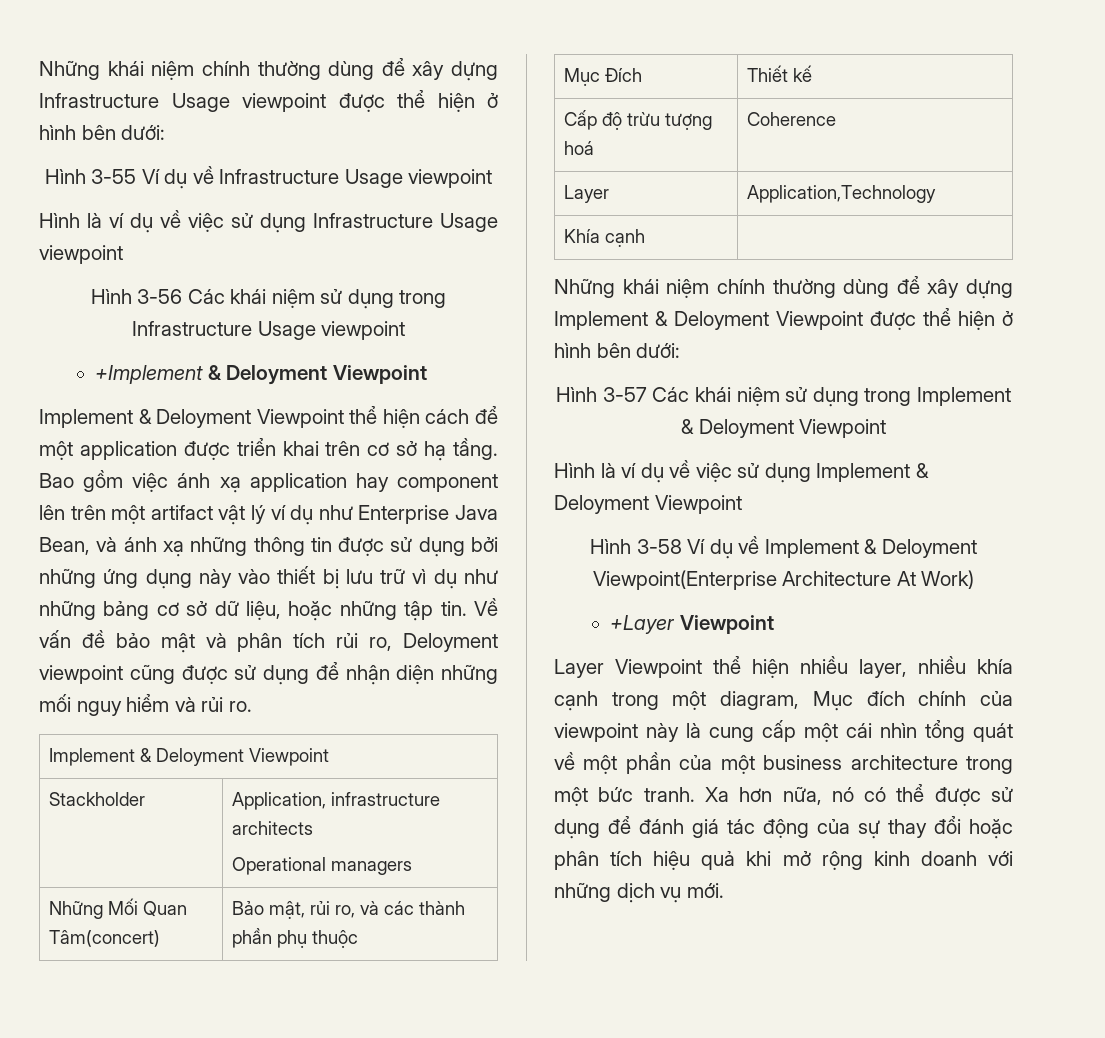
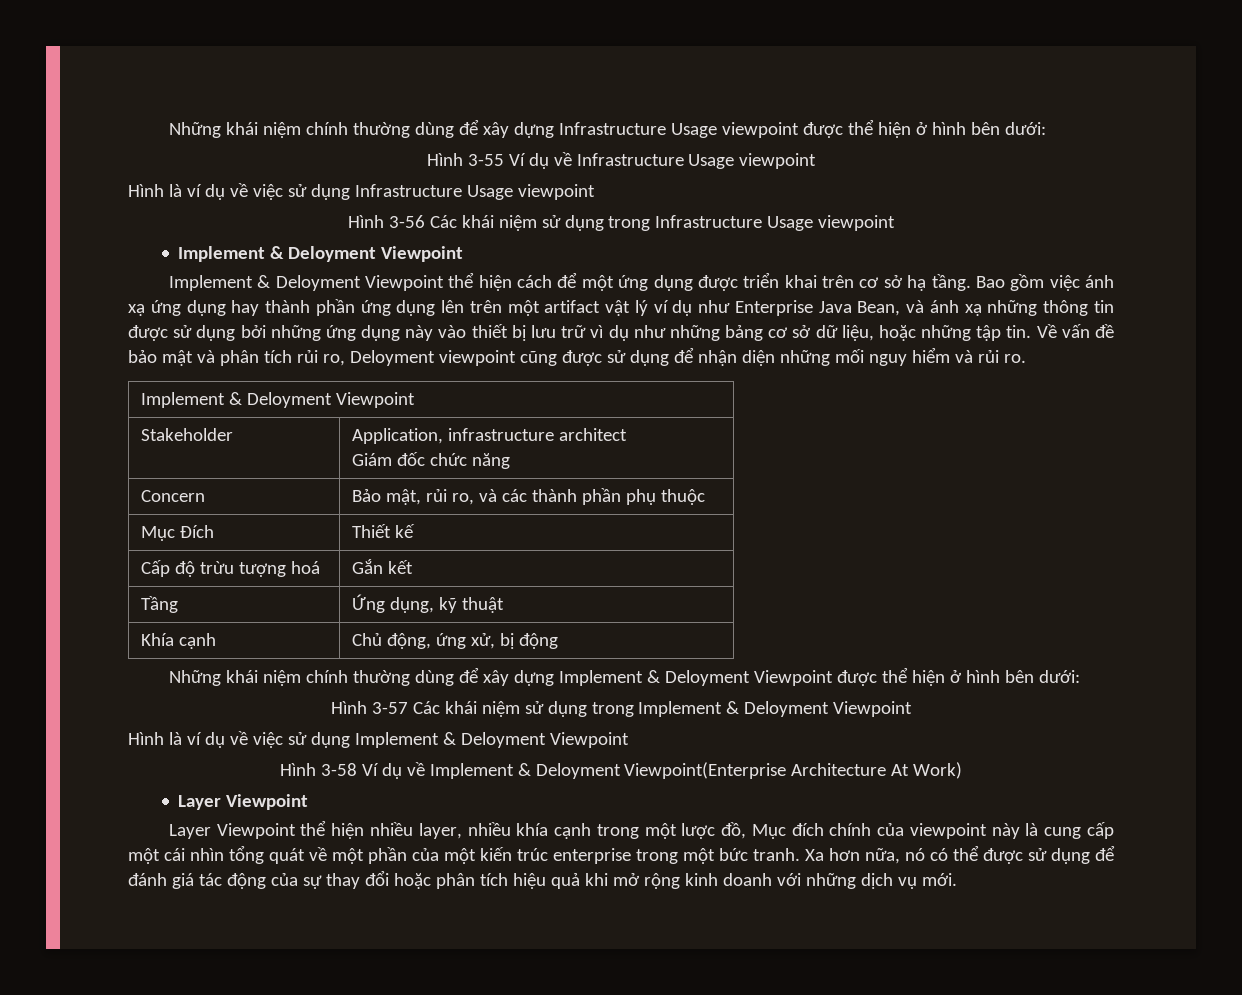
[95,365,204,384] +Implement -> [178,246,266,262] Implement
[79,441,177,460] application -> [618,275,693,291] ứng dụng
[249,473,498,492] application hay component -> [150,299,436,316] ứng dụng hay thành phần ứng dụng
[48,792,145,806] Stackholder -> [141,428,234,441] Stakeholder
[231,821,313,835] [231,857,412,875] [48,898,187,919] [48,930,160,947] architects // Operational managers // Những Mối Quan Tâm(concert) -> [559,428,628,441] [352,452,511,469] [141,490,206,502] architect // Giám đốc chức năng // Concern
[746,112,836,126] [563,185,609,203] [746,185,936,203] [563,229,645,247] Coherence // Layer | Application,Technology // Khía cạnh | -> [352,559,414,574] [141,596,179,613] [352,594,505,613] [141,633,217,649] [352,633,559,649] Gắn kết // Tầng | Ứng dụng, kỹ thuật // Khía cạnh | Chủ động, ứng xử, bị động
[610,615,676,634] +Layer -> [178,795,222,810] Layer
[720,691,800,710] diagram, -> [681,822,747,839] lược đồ,
[763,755,958,770] business architecture -> [480,847,631,864] kiến trúc enterprise

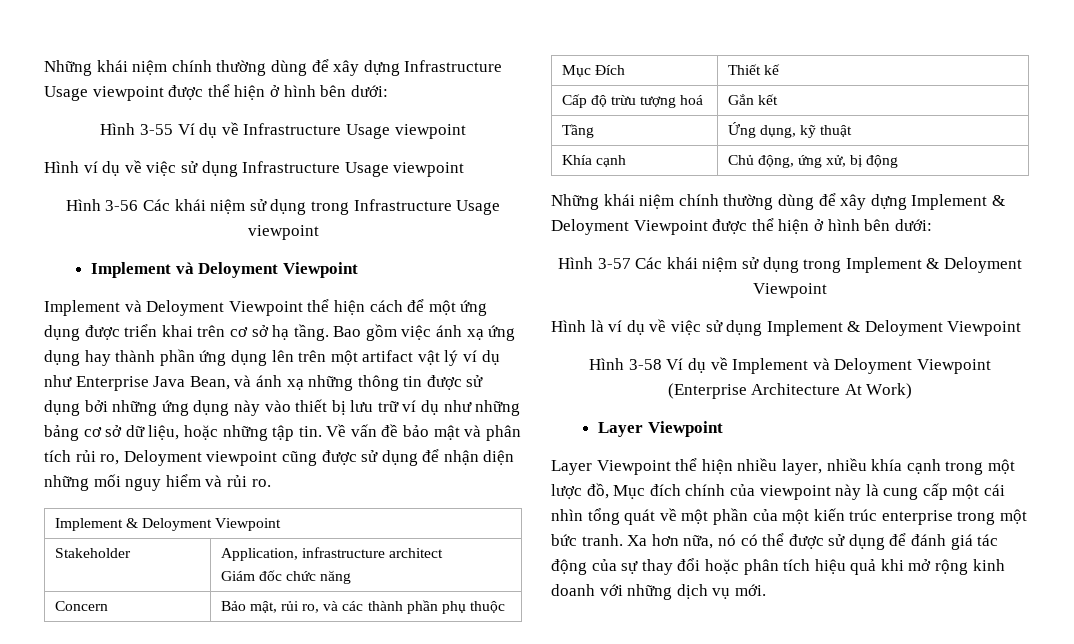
[168,184,182,197] là -> (79, 167) none
[270,246,285,259] & -> [175,262,194,274] và
[257,275,271,288] & -> [124,300,142,312] và
[590,325,604,338] vì -> [402,400,417,412] ví
[517,762,787,779] & Deloyment Viewpoint(Enterprise -> [812,358,991,374] [667,383,747,399] và Deloyment Viewpoint (Enterprise

